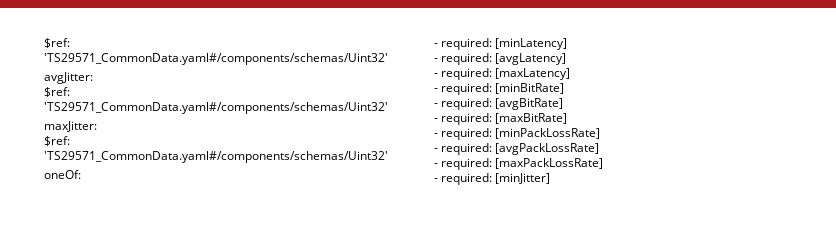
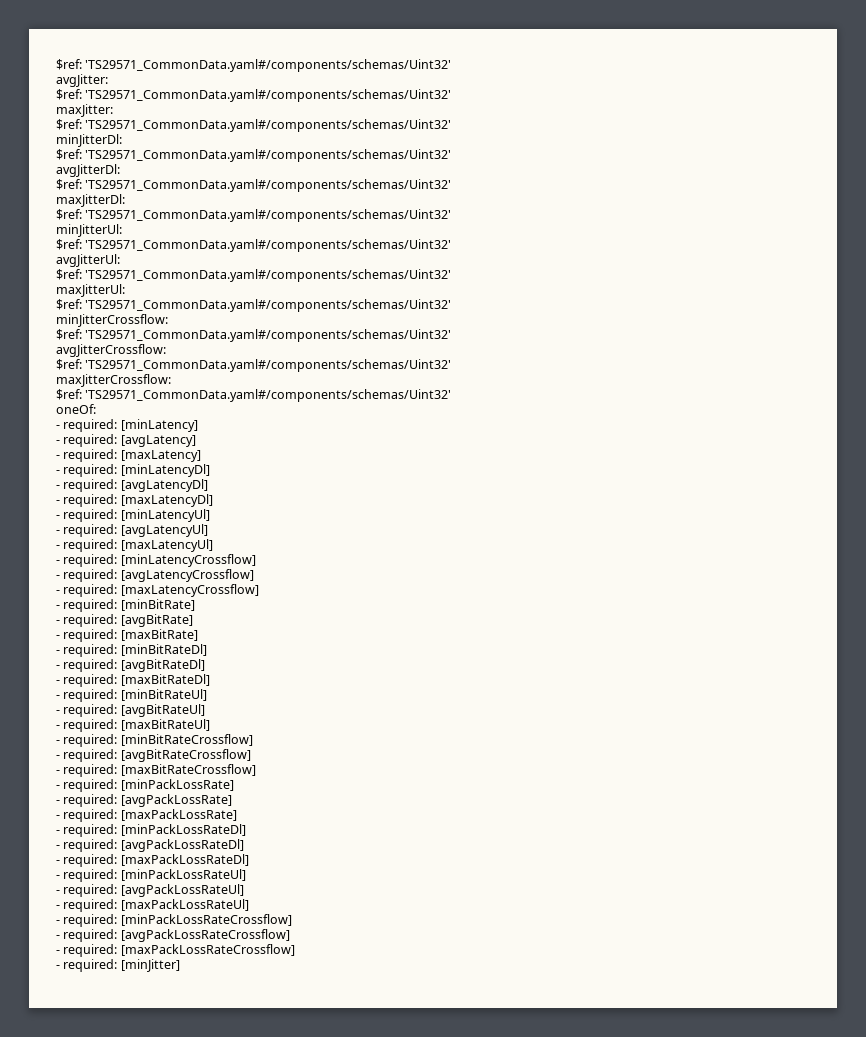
(388, 157) none -> [56,134,122,147] [56,149,452,162] [56,164,120,177] [56,179,452,192] [56,194,125,207] [56,209,452,222] [56,224,122,237] [56,239,452,252] [56,254,120,267] [56,269,452,282] [56,284,125,297] [56,299,452,312] [56,314,168,327] [56,329,452,342] [56,344,166,357] [56,359,452,372] [56,374,171,387] [56,389,452,402] // minJitterDl: // $ref: 'TS29571_CommonData.yaml#/components/schemas/Uint32' // avgJitterDl: // $ref: 'TS29571_CommonData.yaml#/components/schemas/Uint32' // maxJitterDl: // $ref: 'TS29571_CommonData.yaml#/components/schemas/Uint32' // minJitterUl: // $ref: 'TS29571_CommonData.yaml#/components/schemas/Uint32' // avgJitterUl: // $ref: 'TS29571_CommonData.yaml#/components/schemas/Uint32' // maxJitterUl: // $ref: 'TS29571_CommonData.yaml#/components/schemas/Uint32' // minJitterCrossflow: // $ref: 'TS29571_CommonData.yaml#/components/schemas/Uint32' // avgJitterCrossflow: // $ref: 'TS29571_CommonData.yaml#/components/schemas/Uint32' // maxJitterCrossflow: // $ref: 'TS29571_CommonData.yaml#/components/schemas/Uint32'
(571, 74) none -> [56,464,210,477] [56,479,208,492] [56,494,213,507] [56,509,210,522] [56,524,208,537] [56,539,213,552] [56,554,256,567] [56,569,254,582] [56,584,259,597] // - required: [minLatencyDl] // - required: [avgLatencyDl] // - required: [maxLatencyDl] // - required: [minLatencyUl] // - required: [avgLatencyUl] // - required: [maxLatencyUl] // - required: [minLatencyCrossflow] // - required: [avgLatencyCrossflow] // - required: [maxLatencyCrossflow]
(568, 118) none -> [56,644,207,657] [56,659,205,672] [56,674,210,687] [56,689,207,702] [56,704,205,717] [56,719,210,732] [56,734,253,747] [56,749,251,762] [56,764,256,777] // - required: [minBitRateDl] // - required: [avgBitRateDl] // - required: [maxBitRateDl] // - required: [minBitRateUl] // - required: [avgBitRateUl] // - required: [maxBitRateUl] // - required: [minBitRateCrossflow] // - required: [avgBitRateCrossflow] // - required: [maxBitRateCrossflow]
(604, 163) none -> [56,824,246,837] [56,839,244,852] [56,854,249,867] [56,869,246,882] [56,884,244,897] [56,899,249,912] [56,914,292,927] [56,929,290,942] [56,944,295,957] // - required: [minPackLossRateDl] // - required: [avgPackLossRateDl] // - required: [maxPackLossRateDl] // - required: [minPackLossRateUl] // - required: [avgPackLossRateUl] // - required: [maxPackLossRateUl] // - required: [minPackLossRateCrossflow] // - required: [avgPackLossRateCrossflow] // - required: [maxPackLossRateCrossflow]

